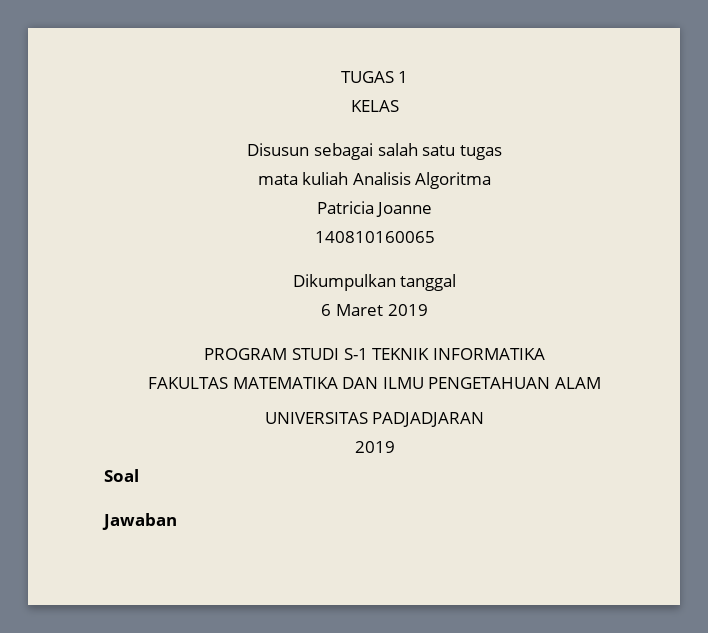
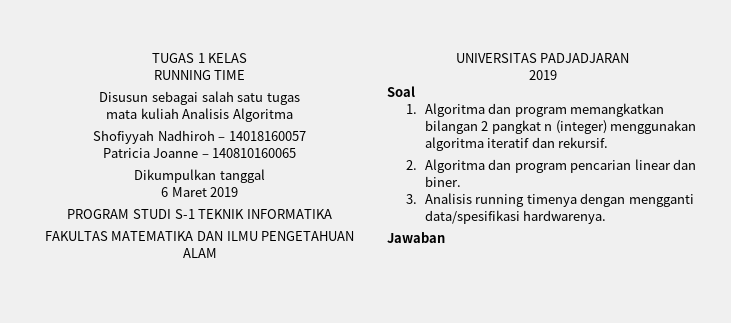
[350,100,399,112] // KELAS -> [208,53,248,63] [153,70,246,80] KELAS // RUNNING TIME
(492, 180) none -> [93,130,306,144] // Shofiyyah Nadhiroh – 14018160057
(433, 209) // -> [201,154,209,158] –
(139, 475) none -> [405,103,665,117] [424,120,697,134] [424,137,609,151] [405,159,697,173] [424,176,461,187] [405,193,694,207] [424,210,607,224] // 1. Algoritma dan program memangkatkan bilangan 2 pangkat n (integer) menggunakan algoritma iteratif dan rekursif. // 2. Algoritma dan program pencarian linear dan biner. // 3. Analisis running timenya dengan mengganti data/spesifikasi hardwarenya.

